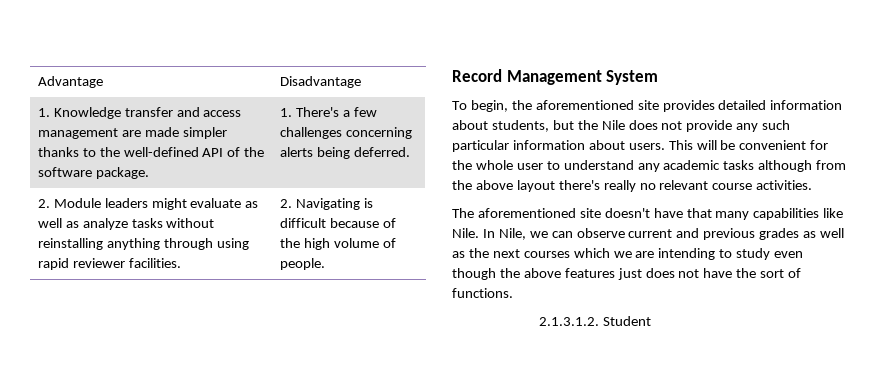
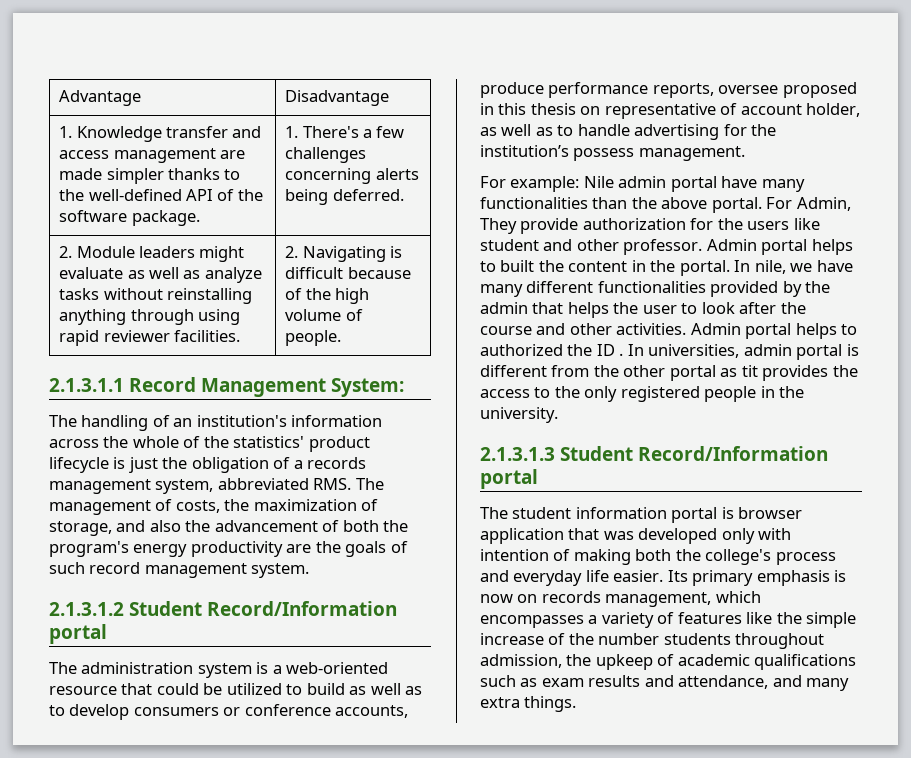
(325, 264) none -> [49,378,124,392] 2.1.3.1.1
[606,70,659,85] [452,100,843,112] [452,120,791,132] [452,140,829,152] [452,160,847,172] [452,180,813,192] [452,208,844,220] [452,228,845,240] [452,248,804,260] [452,268,802,280] [452,288,513,298] [538,316,651,326] System // To begin, the aforementioned site provides detailed information about students, but the Nile does not provide any such particular information about users. This will be convenient for the whole user to understand any academic tasks although from the above layout there's really no relevant course activities. // The aforementioned site doesn't have that many capabilities like Nile. In Nile, we can observe current and previous grades as well as the next courses which we are intending to study even though the above features just does not have the sort of functions. // 2.1.3.1.2. Student -> [331,378,405,397] [49,415,383,431] [49,436,370,452] [49,457,367,473] [49,478,384,494] [49,499,379,515] [49,520,409,536] [49,541,408,557] [49,562,310,578] [49,601,398,616] [49,624,107,644] [49,662,389,678] [49,683,423,695] [49,704,409,720] [480,82,857,98] [480,103,861,119] [480,124,777,140] [480,145,745,161] [480,176,805,192] [480,197,851,213] [480,218,820,234] [480,239,853,255] [480,260,853,276] [480,281,831,297] [480,302,806,318] [480,323,858,339] [480,344,859,360] [480,365,858,381] [480,386,805,402] [480,407,558,423] [480,446,829,461] [480,469,538,489] [480,507,803,523] [480,528,792,544] [480,549,836,565] [480,570,847,586] [480,591,761,607] [480,612,857,628] [480,633,825,649] [480,654,857,670] [480,675,850,691] [480,696,577,712] System: // The handling of an institution's information across the whole of the statistics' product lifecycle is just the obligation of a records management system, abbreviated RMS. The management of costs, the maximization of storage, and also the advancement of both the program's energy productivity are the goals of such record management system. // 2.1.3.1.2 Student Record/Information portal // The administration system is a web-oriented resource that could be utilized to build as well as to develop consumers or conference accounts, produce performance reports, oversee proposed in this thesis on representative of account holder, as well as to handle advertising for the institution’s possess management. // For example: Nile admin portal have many functionalities than the above portal. For Admin, They provide authorization for the users like student and other professor. Admin portal helps to built the content in the portal. In nile, we have many different functionalities provided by the admin that helps the user to look after the course and other activities. Admin portal helps to authorized the ID . In universities, admin portal is different from the other portal as tit provides the access to the only registered people in the university. // 2.1.3.1.3 Student Record/Information portal // The student information portal is browser application that was developed only with intention of making both the college's process and everyday life easier. Its primary emphasis is now on records management, which encompasses a variety of features like the simple increase of the number students throughout admission, the upkeep of academic qualifications such as exam results and attendance, and many extra things.

